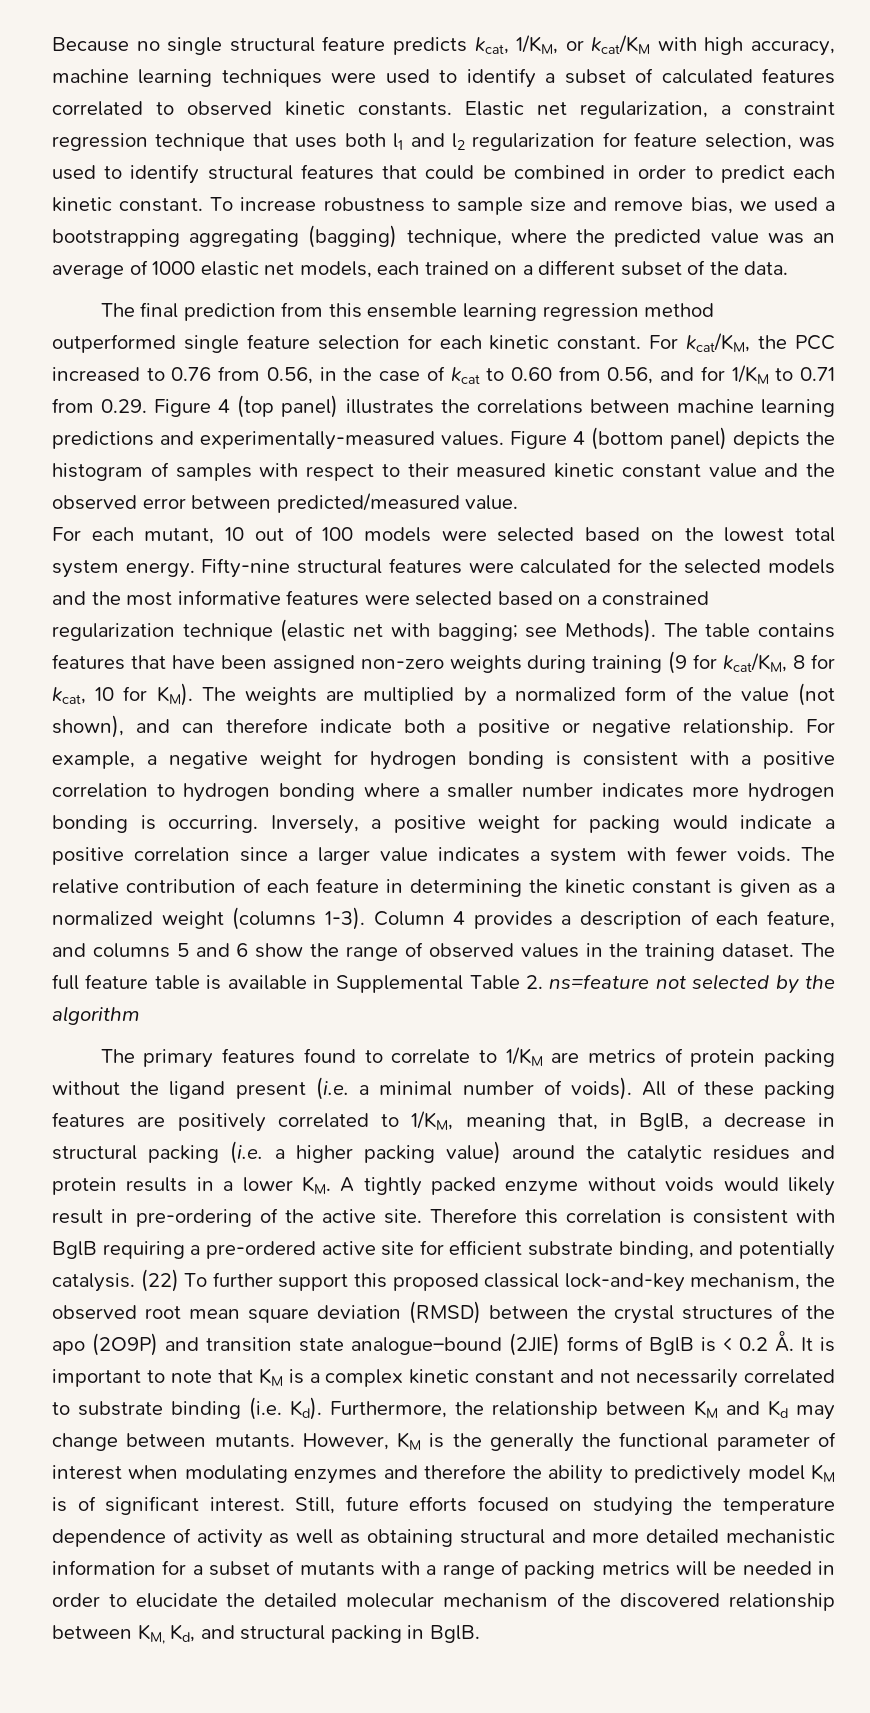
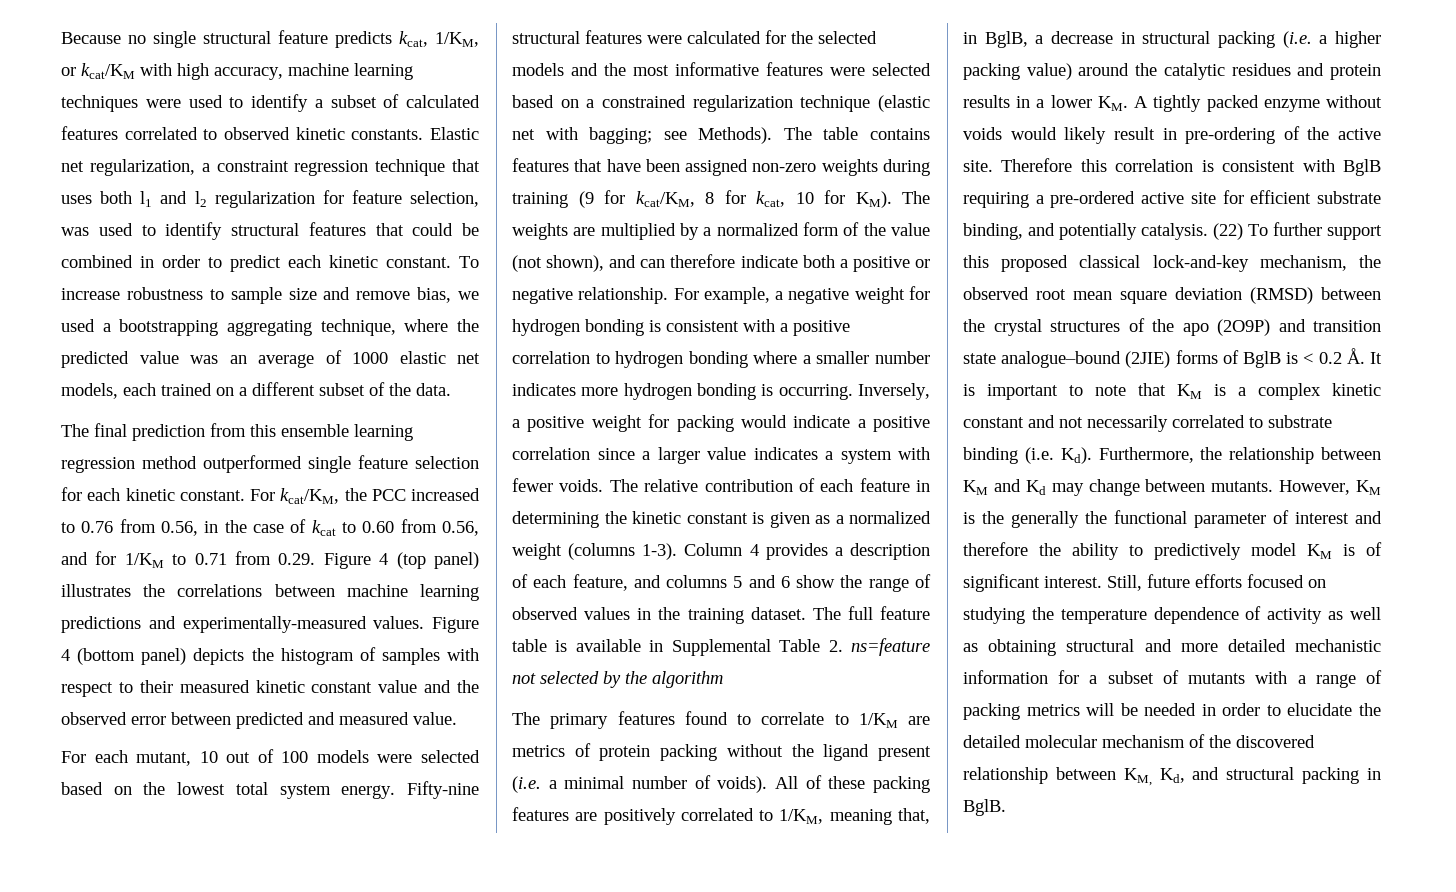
[308,225,398,248] (bagging) -> (312, 328) none
[276,493,460,513] predicted/measured -> [236,712,409,729] predicted and measured
[128,1465,378,1484] when modulating enzymes -> (1349, 518) none

